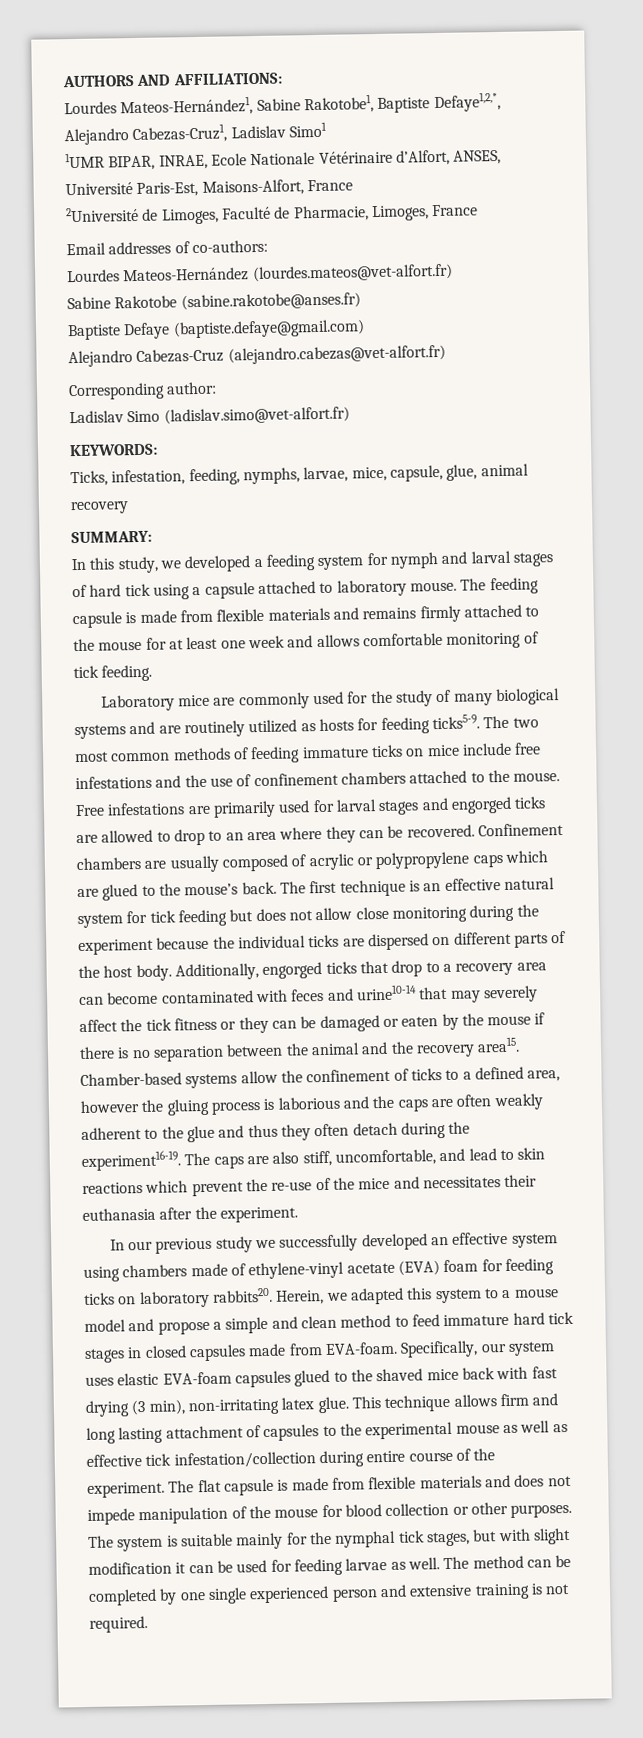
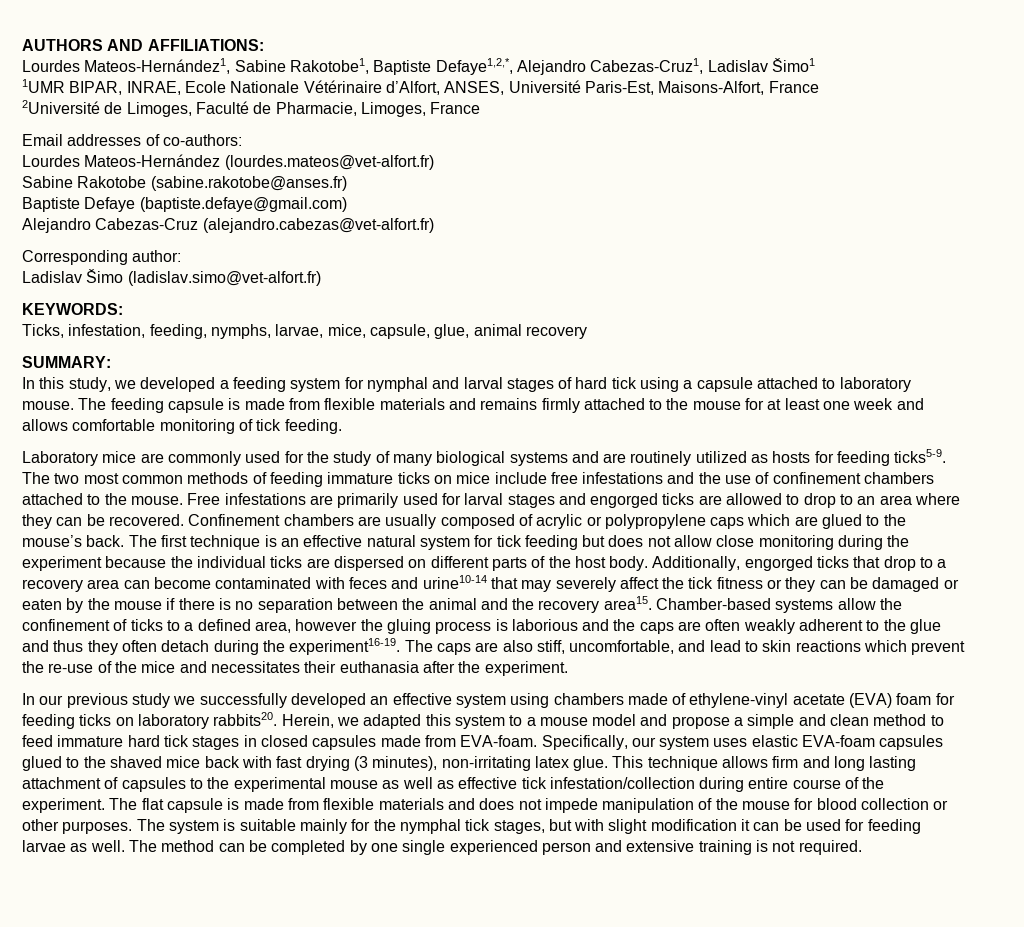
[288,121,327,138] Simo1 -> [771,58,815,72] Šimo1
[127,410,161,423] Simo -> [86,269,124,283] Šimo
[389,552,439,569] nymph -> [366,377,428,392] nymphal
[148,1399,186,1415] min), -> [372,756,438,771] minutes),

